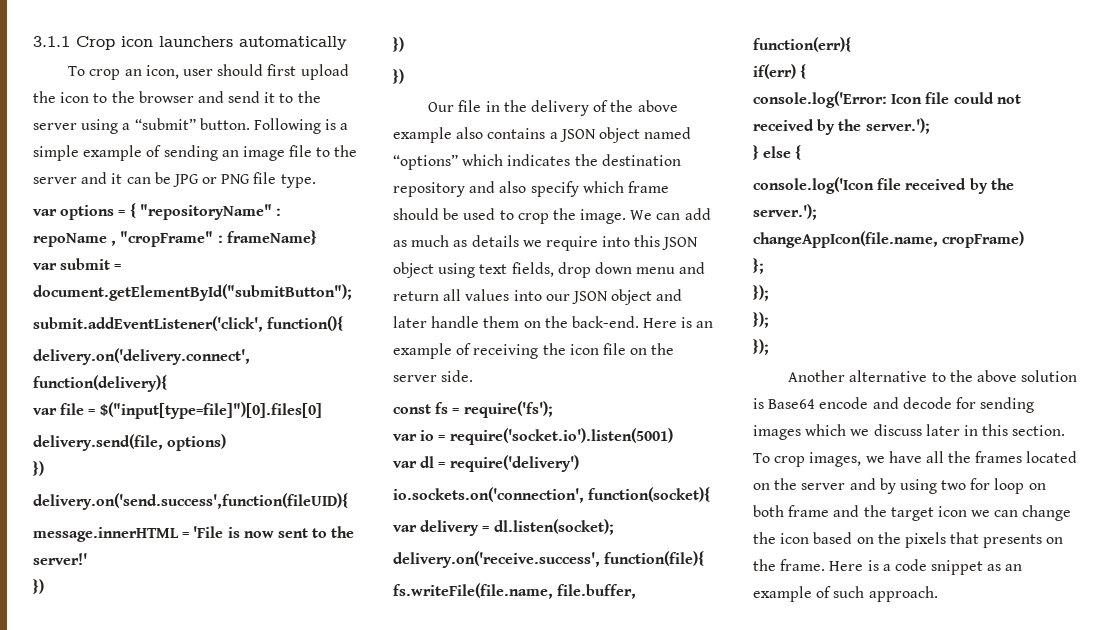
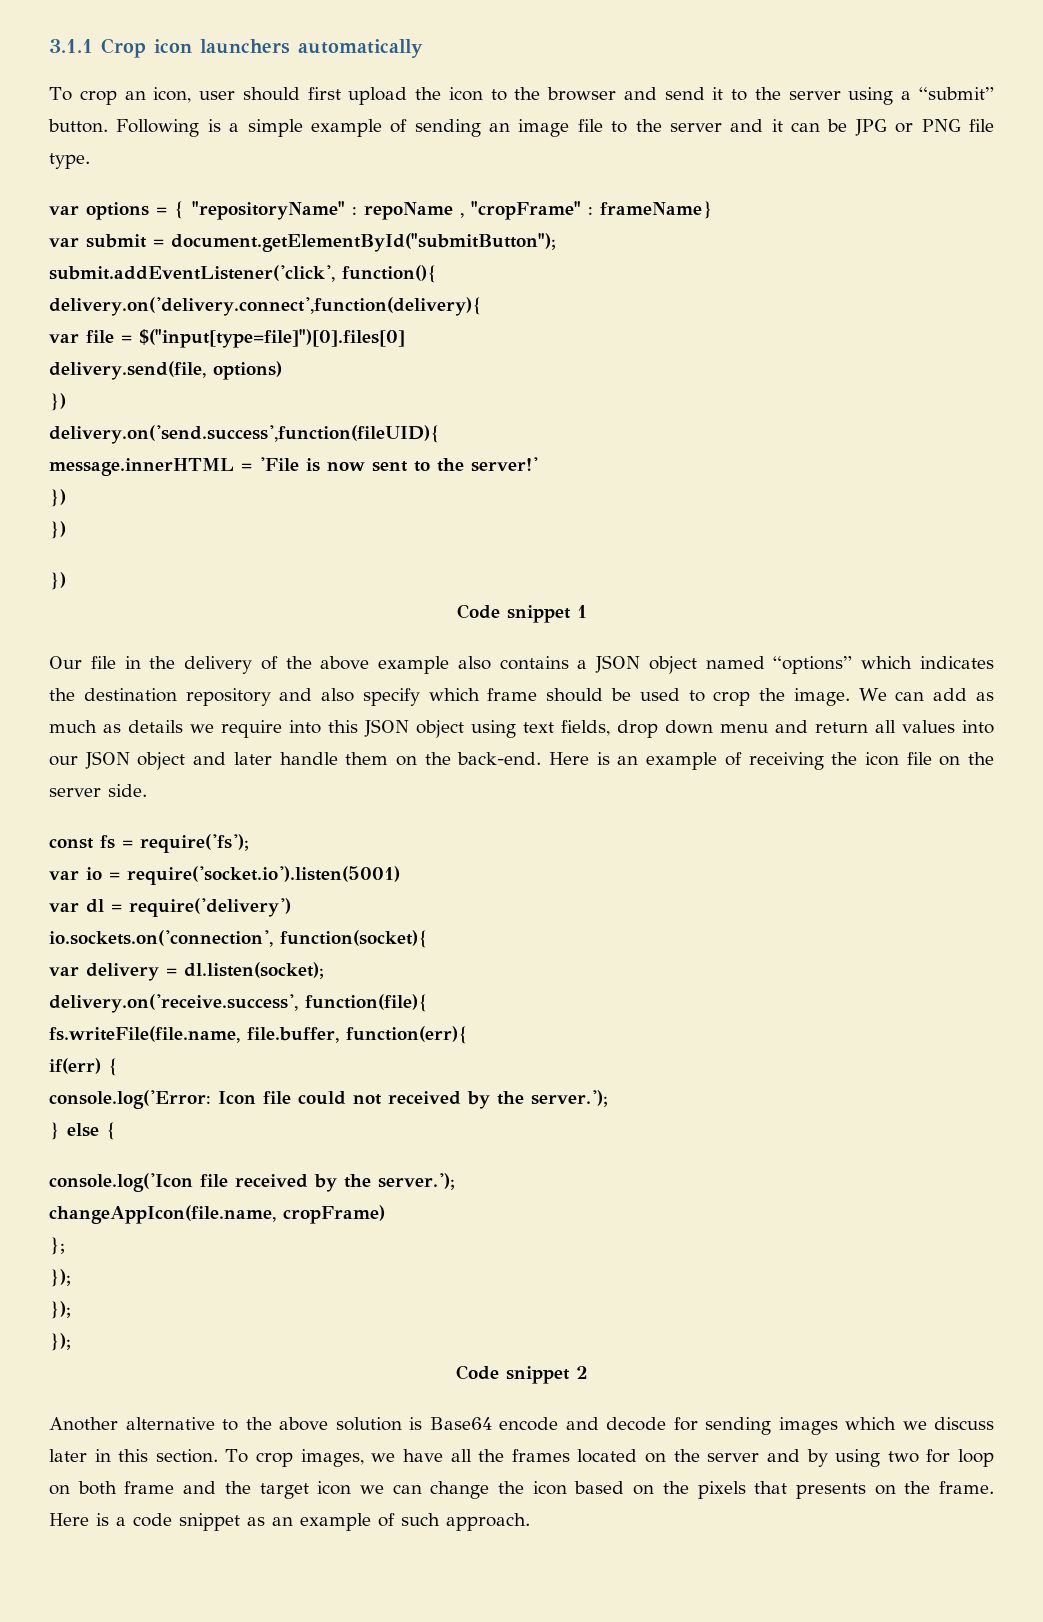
(404, 76) none -> [456,604,587,623] // Code snippet 1
(769, 347) none -> [455,1365,588,1384] // Code snippet 2

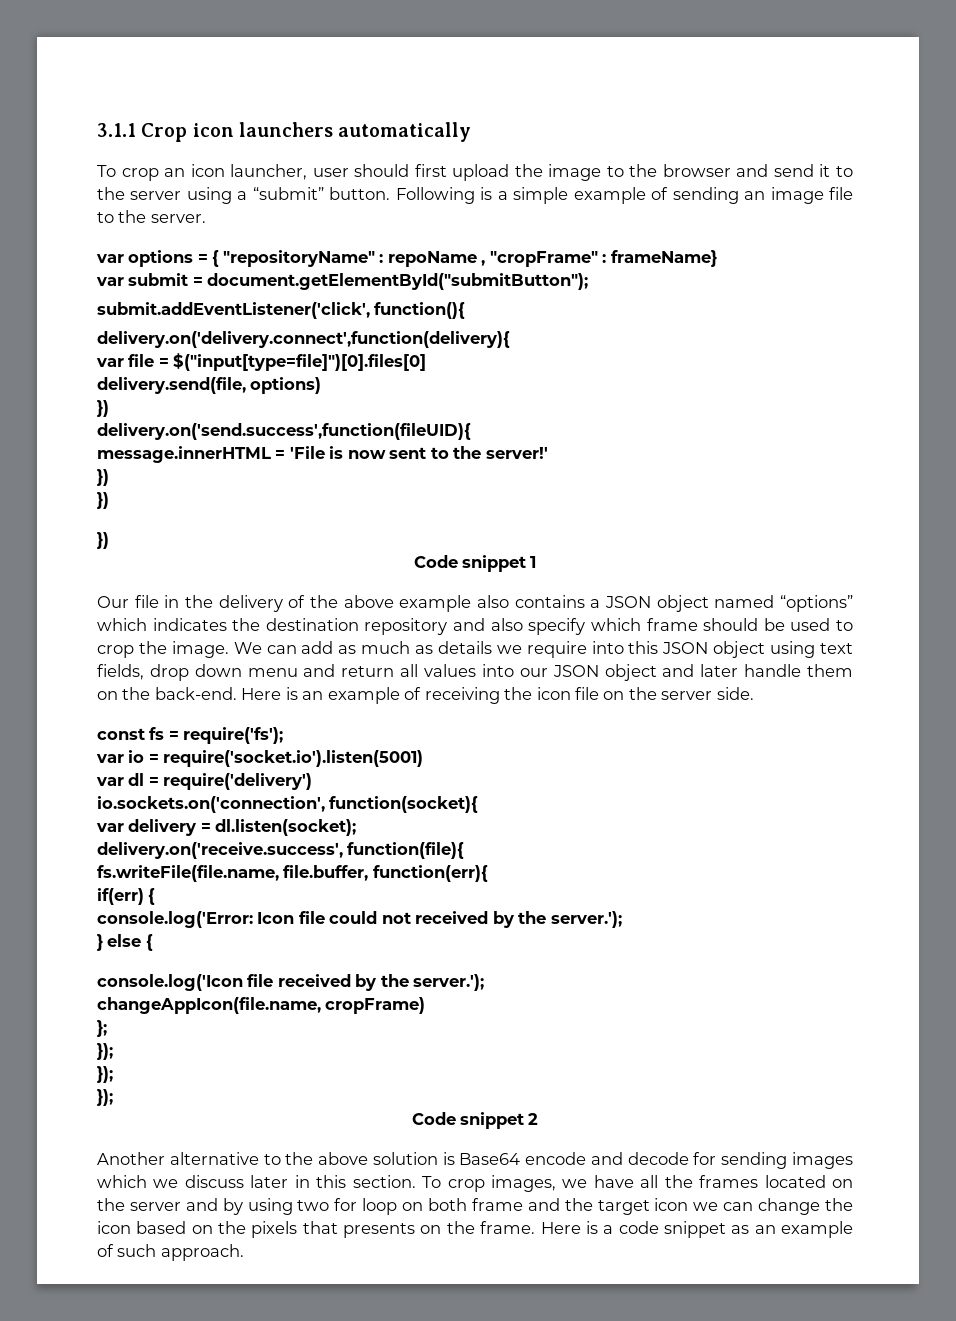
[153,87,192,103] icon, -> [190,164,308,180] icon launcher,
[448,87,483,101] icon -> [548,164,602,181] image
[669,119,995,136] [49,153,90,169] server and it can be JPG or PNG file type. -> [150,214,206,223] server.

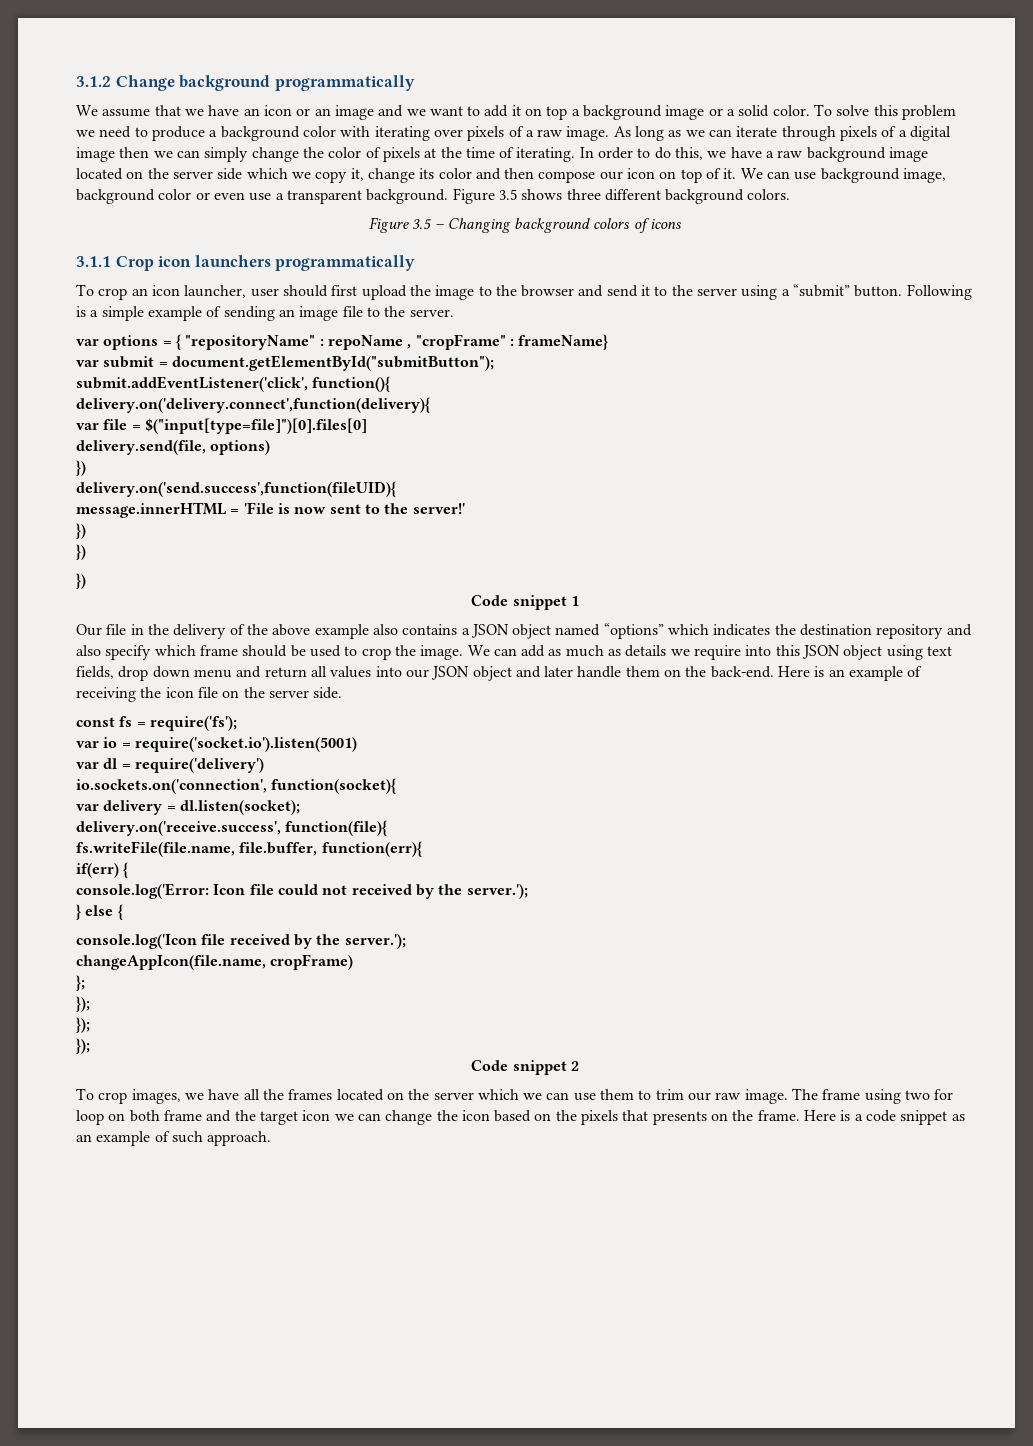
(97, 130) none -> [76,75,415,91] [76,104,956,120] [76,126,952,141] [76,147,929,162] [76,168,947,183] [76,188,791,204] [368,217,683,233] 3.1.2 Change background programmatically // We assume that we have an icon or an image and we want to add it on top a background image or a solid color. To solve this problem we need to produce a background color with iterating over pixels of a raw image. As long as we can iterate through pixels of a digital image then we can simply change the color of pixels at the time of iterating. In order to do this, we have a raw background image located on the server side which we copy it, change its color and then compose our icon on top of it. We can use background image, background color or even use a transparent background. Figure 3.5 shows three different background colors. // Figure 3.5 – Changing background colors of icons //
[338,122,472,142] automatically -> [275,255,416,271] programmatically
[97,1152,853,1169] [97,1175,416,1188] Another alternative to the above solution is Base64 encode and decode for sending images which we discuss later in this section. -> (579, 1066) none
[185,1198,243,1215] and by -> [477,1088,861,1104] which we can use them to trim our raw image. The frame

